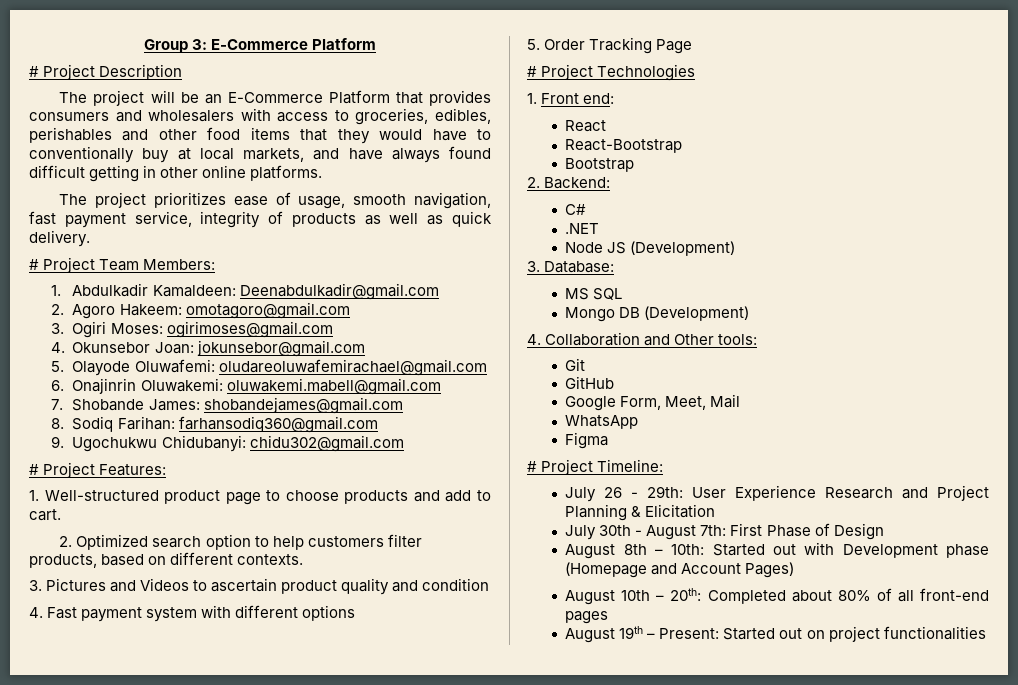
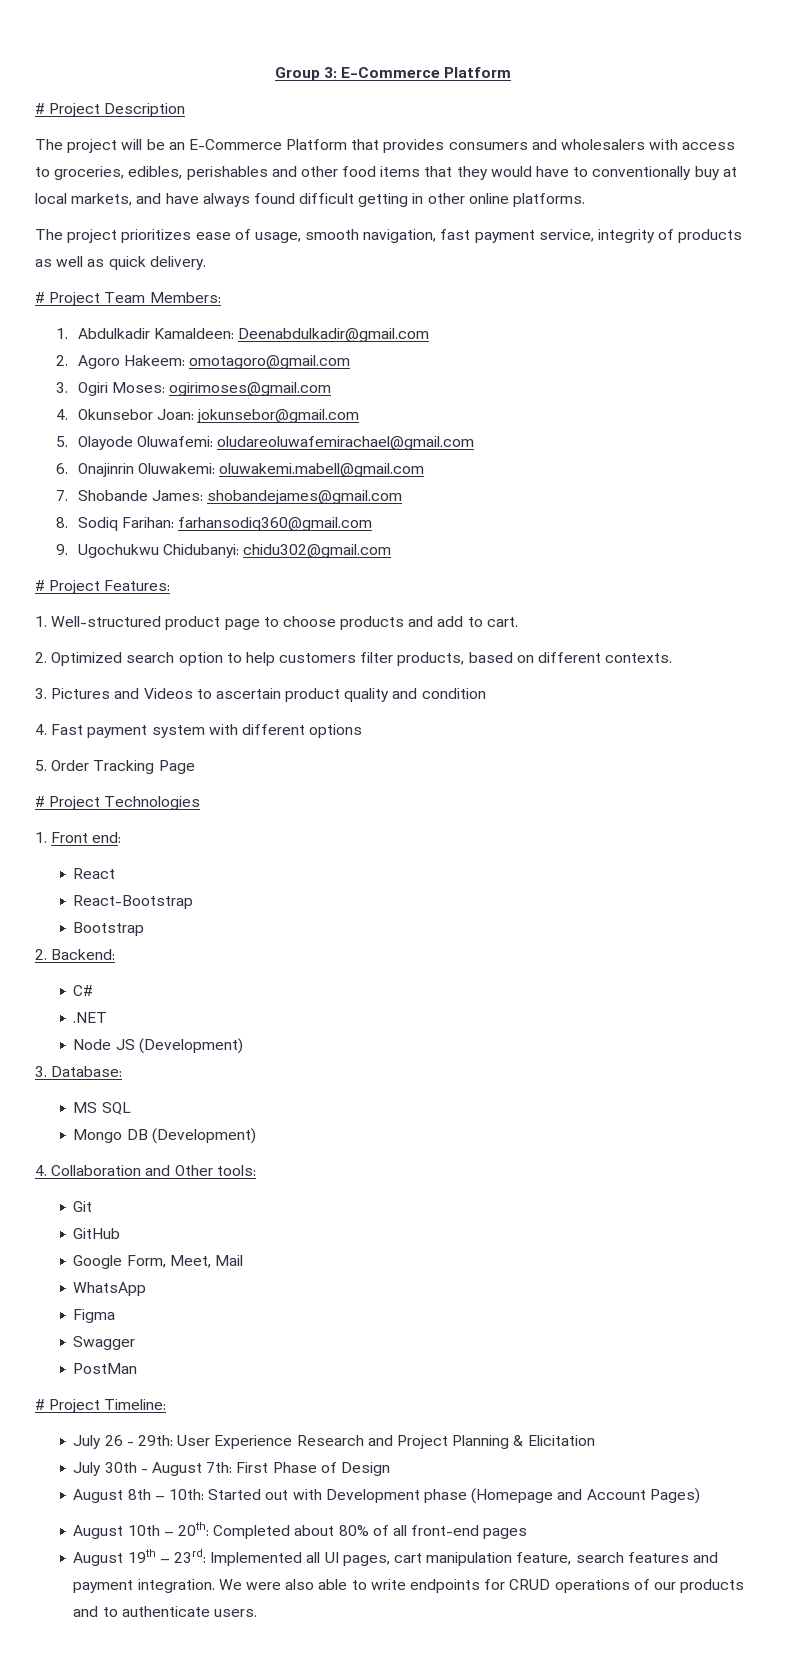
(609, 440) none -> [73,1336,136,1350] [73,1363,138,1374] // Swagger // PostMan
[659,626,986,642] Present: Started out on project functionalities -> [174,1549,718,1566] [73,1579,745,1593] [73,1606,258,1617] 23rd: Implemented all UI pages, cart manipulation feature, search features and payment integration. We were also able to write endpoints for CRUD operations of our products and to authenticate users.

